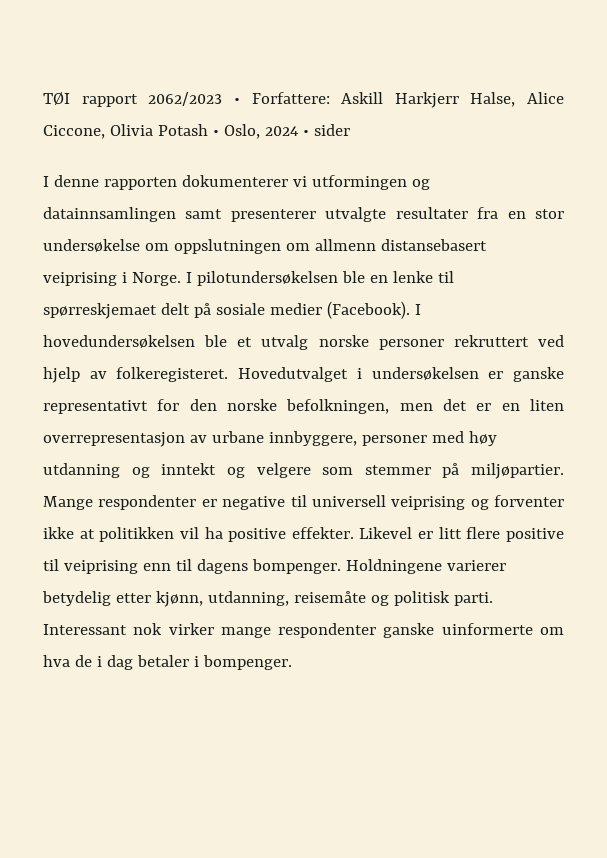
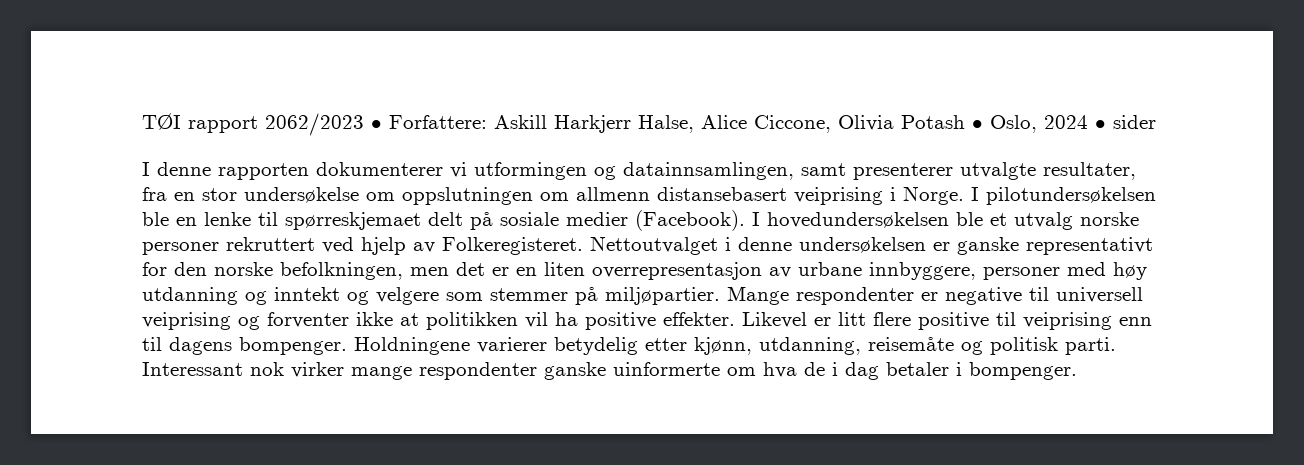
[43,207,176,222] datainnsamlingen -> [623,162,794,180] datainnsamlingen,
[395,207,468,219] resultater -> [1043,162,1136,180] resultater,
[116,367,362,382] folkeregisteret. Hovedutvalget i -> [442,236,792,255] Folkeregisteret. Nettoutvalget i denne

